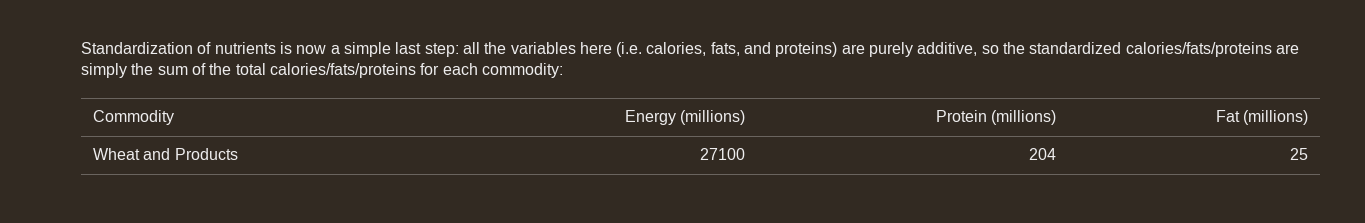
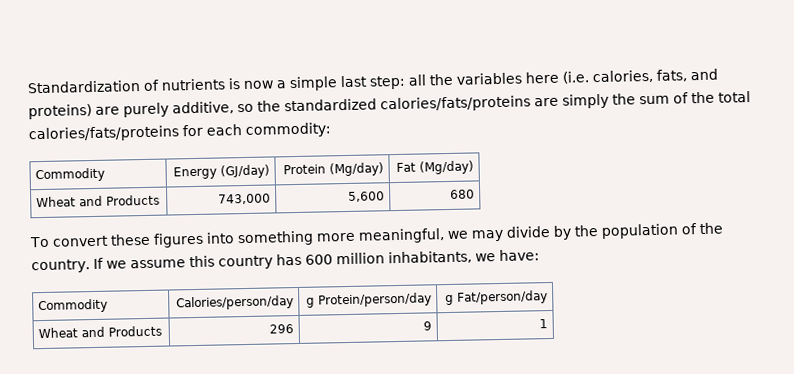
[680,110,746,125] (millions) -> [219,164,270,179] (GJ/day)
[991,110,1057,125] (millions) -> [328,162,384,177] (Mg/day)
[1243,110,1309,125] [92,148,238,160] [700,148,746,160] [1029,148,1057,160] [1290,148,1309,160] (millions) // Wheat and Products | 27100 | 204 | 25 -> [418,160,474,175] [36,194,161,208] [217,193,271,205] [347,191,385,202] [449,189,475,199] [29,222,723,248] [31,249,540,274] [38,298,109,314] [175,295,294,311] [305,292,432,308] [444,290,548,306] [38,325,163,339] [268,324,294,334] [422,321,432,331] [538,319,548,329] (Mg/day) // Wheat and Products | 743,000 | 5,600 | 680 // To convert these figures into something more meaningful, we may divide by the population of the country. If we assume this country has 600 million inhabitants, we have: // Commodity | Calories/person/day | g Protein/person/day | g Fat/person/day // Wheat and Products | 296 | 9 | 1

